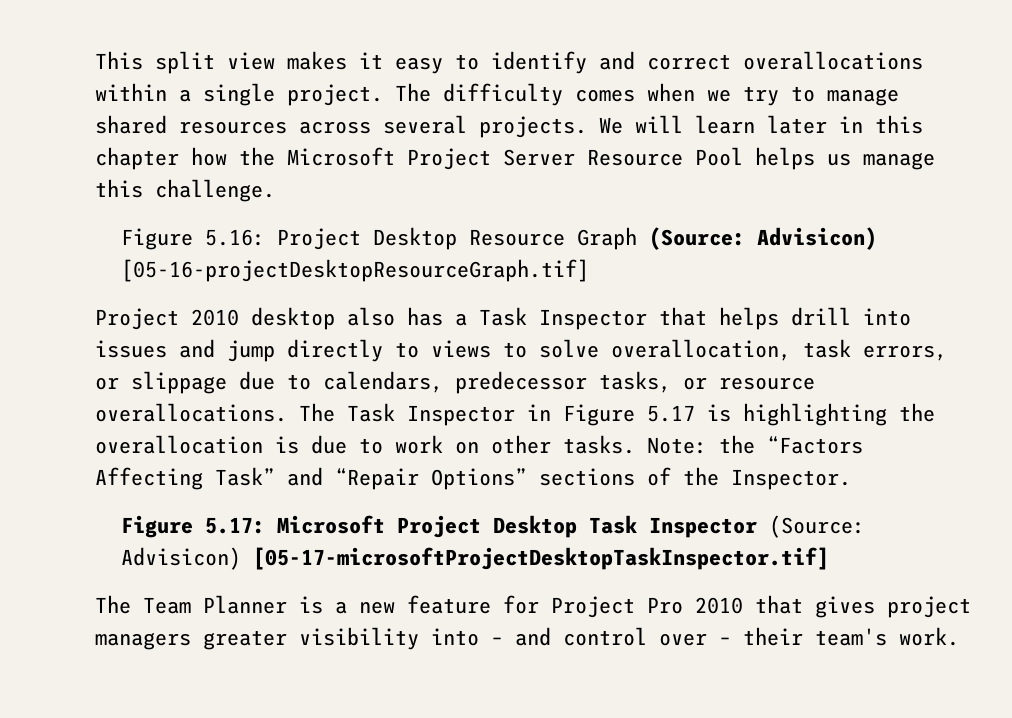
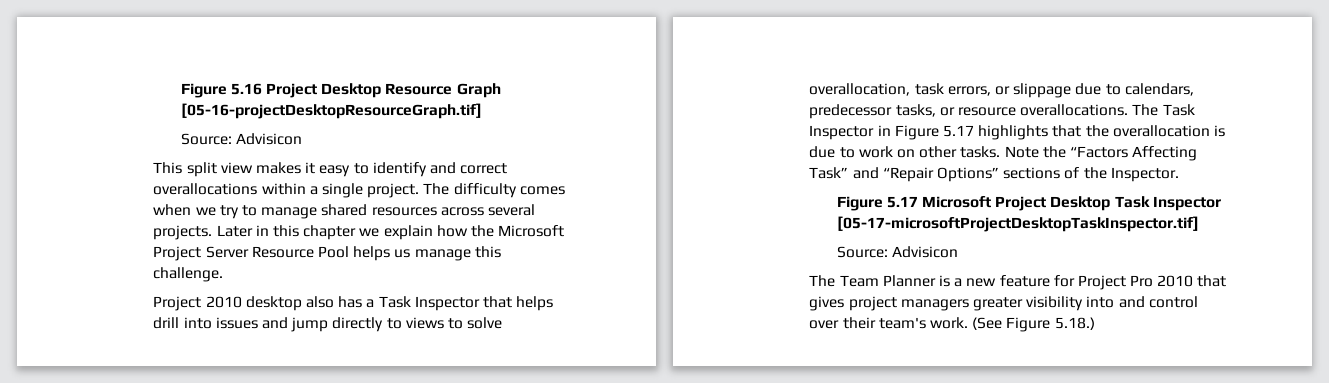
(94, 60) none -> [180,83,501,98] [180,103,482,119] [180,133,302,145] Figure 5.16 Project Desktop Resource Graph [05-16-projectDesktopResourceGraph.tif] // Source: Advisicon //
[598,115,827,134] We will learn later -> [216,225,253,237] Later
(179, 158) none -> [359,225,433,240] we explain
[121,227,878,250] [121,259,590,282] // Figure 5.16: Project Desktop Resource Graph (Source: Advisicon) [05-16-projectDesktopResourceGraph.tif] -> (224, 274) none
[706,403,887,426] is highlighting -> [978,125,1082,140] highlights that
[646,437,707,454] Note: -> [1004,146,1039,158] Note
[205,517,266,534] 5.17: -> [886,196,918,208] 5.17
[769,515,866,538] [121,547,242,570] (Source: Advisicon) -> (1221, 203) none
(830, 558) none -> [836,246,958,258] // Source: Advisicon
[490,637,503,645] – -> (1115, 302) none
[718,637,731,645] – -> (840, 324) none
(959, 636) none -> [972,317,1095,332] (See Figure 5.18.)

